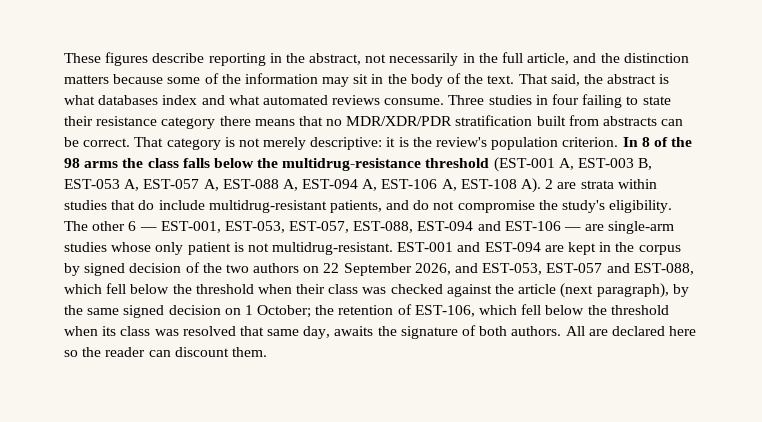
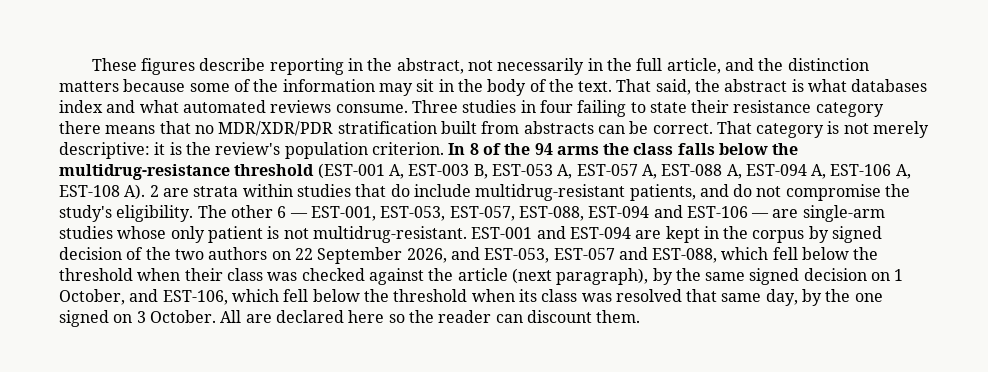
[64,158,80,168] 98 -> [534,143,553,155] 94
[257,304,412,318] October; the retention of -> [59,289,159,305] October, and
[334,325,562,339] awaits the signature of both authors. -> [802,289,883,306] [59,310,216,327] by the one signed on 3 October.

